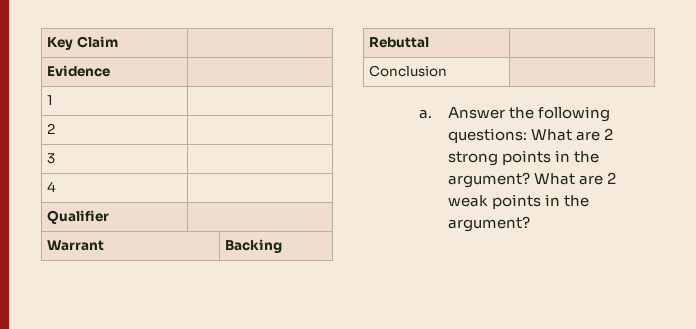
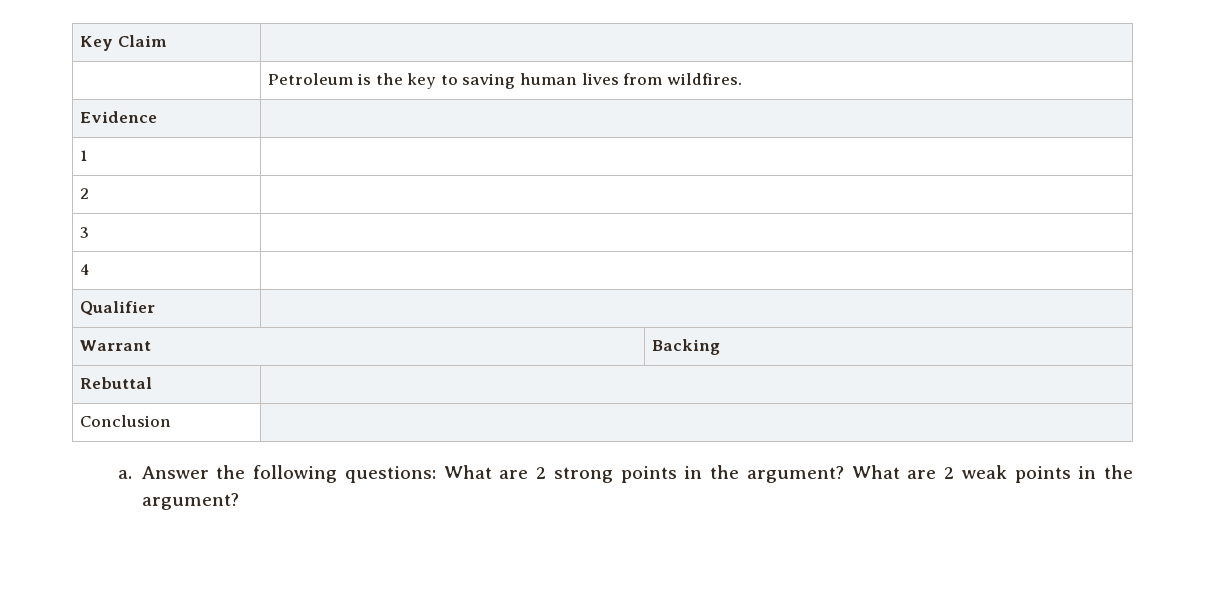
(118, 42) none -> [268,73,742,89] // | Petroleum is the key to saving human lives from wildfires.

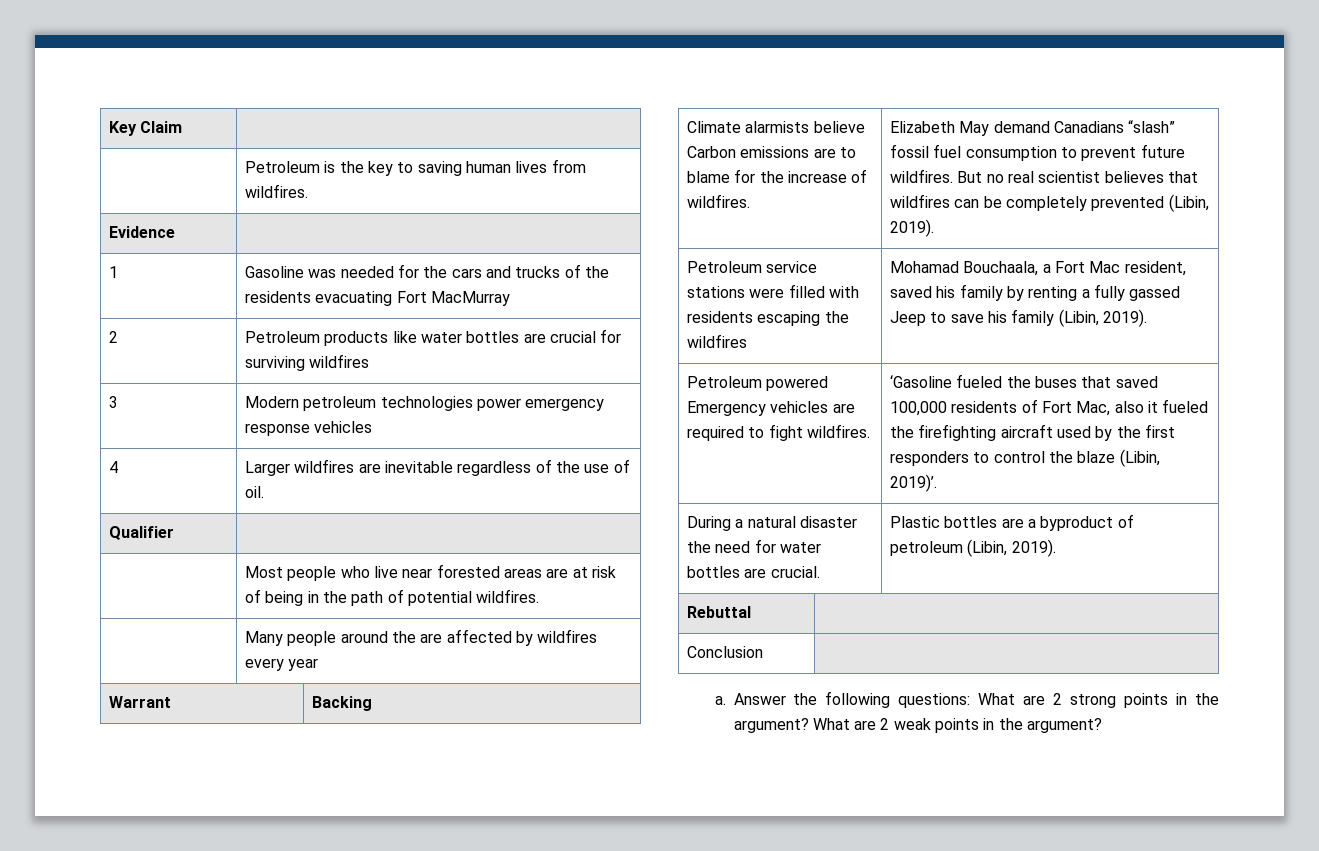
[80,188,90,199] [80,227,90,238] [80,264,91,275] [80,301,156,316] [80,340,152,351] [652,339,721,355] // 2 | // 3 | // 4 | // Qualifier | // Warrant | Backing -> [245,264,609,278] [245,291,510,306] [109,331,119,343] [245,329,622,346] [245,354,370,371] [109,396,119,408] [245,396,605,411] [245,421,373,436] [109,461,119,473] [245,459,630,476] [245,486,265,498] [109,526,175,540] [245,564,616,581] [245,589,540,606] [245,629,598,646] [245,658,319,671] [109,696,172,708] [312,696,373,711] [687,121,865,133] [687,146,856,158] [687,169,868,183] [687,194,751,208] [890,120,1176,136] [890,144,1185,161] [890,169,1198,183] [890,194,1209,212] [890,219,935,237] [687,261,818,273] [687,284,859,298] [687,311,849,326] [687,334,748,348] [890,261,1186,276] [890,284,1181,301] [890,309,1147,327] [687,376,829,391] [687,401,855,416] [687,424,870,441] [890,374,1158,388] [890,399,1209,416] [890,424,1175,441] [890,449,1160,467] [890,474,938,492] [687,516,857,531] [687,539,821,553] [687,566,820,578] [890,514,1134,531] [890,539,1056,557] Gasoline was needed for the cars and trucks of the residents evacuating Fort MacMurray // 2 | Petroleum products like water bottles are crucial for surviving wildfires // 3 | Modern petroleum technologies power emergency response vehicles // 4 | Larger wildfires are inevitable regardless of the use of oil. // Qualifier | // | Most people who live near forested areas are at risk of being in the path of potential wildfires. // | Many people around the are affected by wildfires every year // Warrant | Backing // Climate alarmists believe Carbon emissions are to blame for the increase of wildfires. | Elizabeth May demand Canadians “slash” fossil fuel consumption to prevent future wildfires. But no real scientist believes that wildfires can be completely prevented (Libin, 2019). // Petroleum service stations were filled with residents escaping the wildfires | Mohamad Bouchaala, a Fort Mac resident, saved his family by renting a fully gassed Jeep to save his family (Libin, 2019). // Petroleum powered Emergency vehicles are required to fight wildfires. | ‘Gasoline fueled the buses that saved 100,000 residents of Fort Mac, also it fueled the firefighting aircraft used by the first responders to control the blaze (Libin, 2019)’. // During a natural disaster the need for water bottles are crucial. | Plastic bottles are a byproduct of petroleum (Libin, 2019).

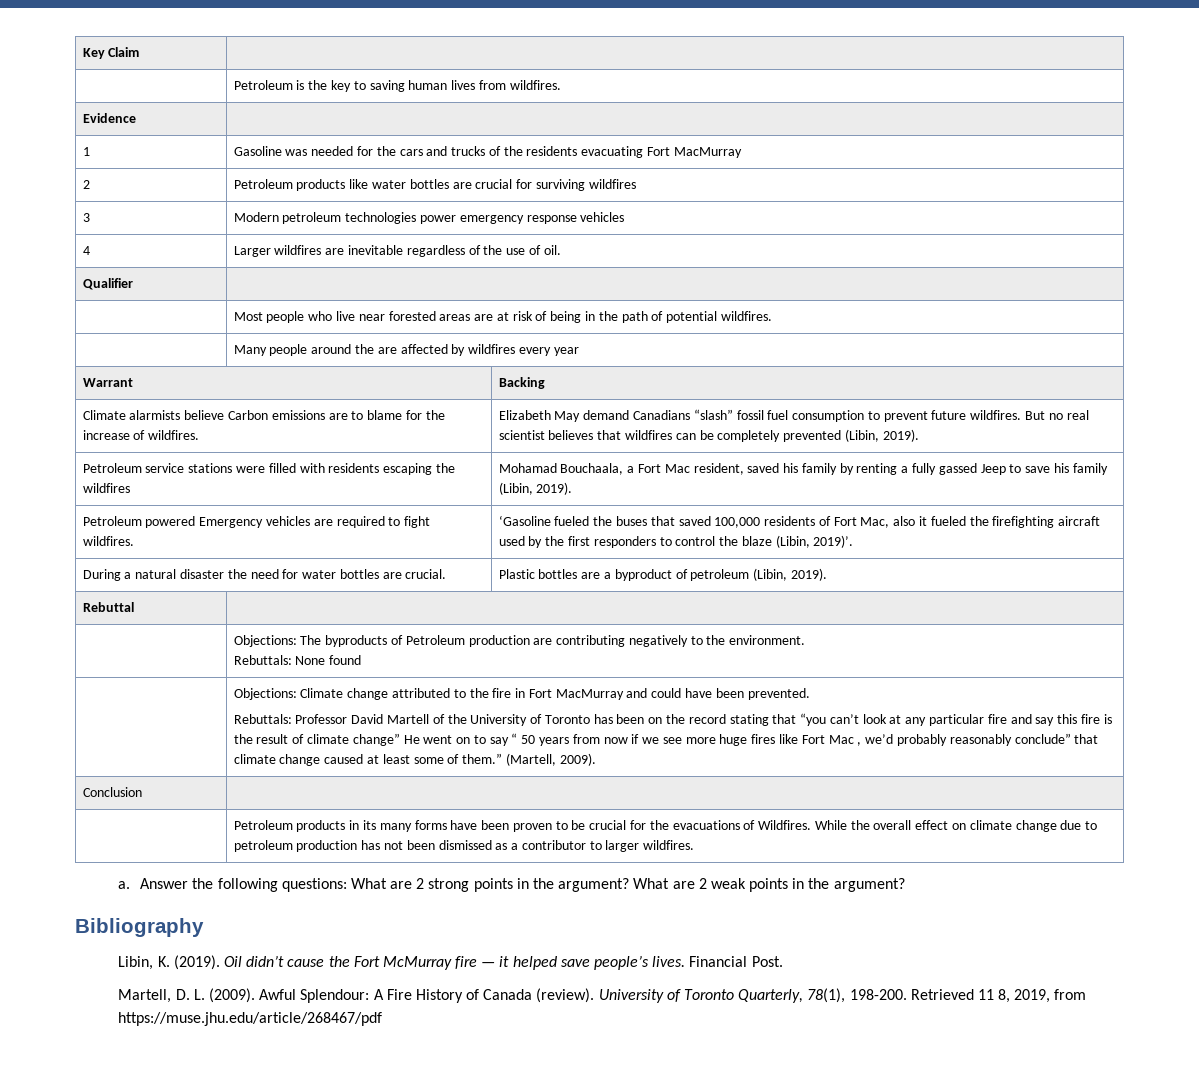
[687,646,764,658] Conclusion | -> [233,635,806,647] [233,655,362,665] [233,688,810,700] [233,713,1112,726] [233,733,1099,746] [233,753,596,766] [82,787,142,797] [233,820,1098,832] [233,840,695,852] | Objections: The byproducts of Petroleum production are contributing negatively to the environment. // Rebuttals: None found // | Objections: Climate change attributed to the fire in Fort MacMurray and could have been prevented. // Rebuttals: Professor David Martell of the University of Toronto has been on the record stating that “you can’t look at any particular fire and say this fire is the result of climate change” He went on to say “ 50 years from now if we see more huge fires like Fort Mac , we’d probably reasonably conclude” that climate change caused at least some of them.” (Martell, 2009). // Conclusion | // | Petroleum products in its many forms have been proven to be crucial for the evacuations of Wildfires. While the overall effect on climate change due to petroleum production has not been dismissed as a contributor to larger wildfires.
(1103, 725) none -> [75,918,204,937] [118,955,783,970] [118,988,1087,1003] [118,1012,383,1026] // Bibliography // Libin, K. (2019). Oil didn’t cause the Fort McMurray fire — it helped save people’s lives. Financial Post. // Martell, D. L. (2009). Awful Splendour: A Fire History of Canada (review). University of Toronto Quarterly, 78(1), 198-200. Retrieved 11 8, 2019, from https://muse.jhu.edu/article/268467/pdf

